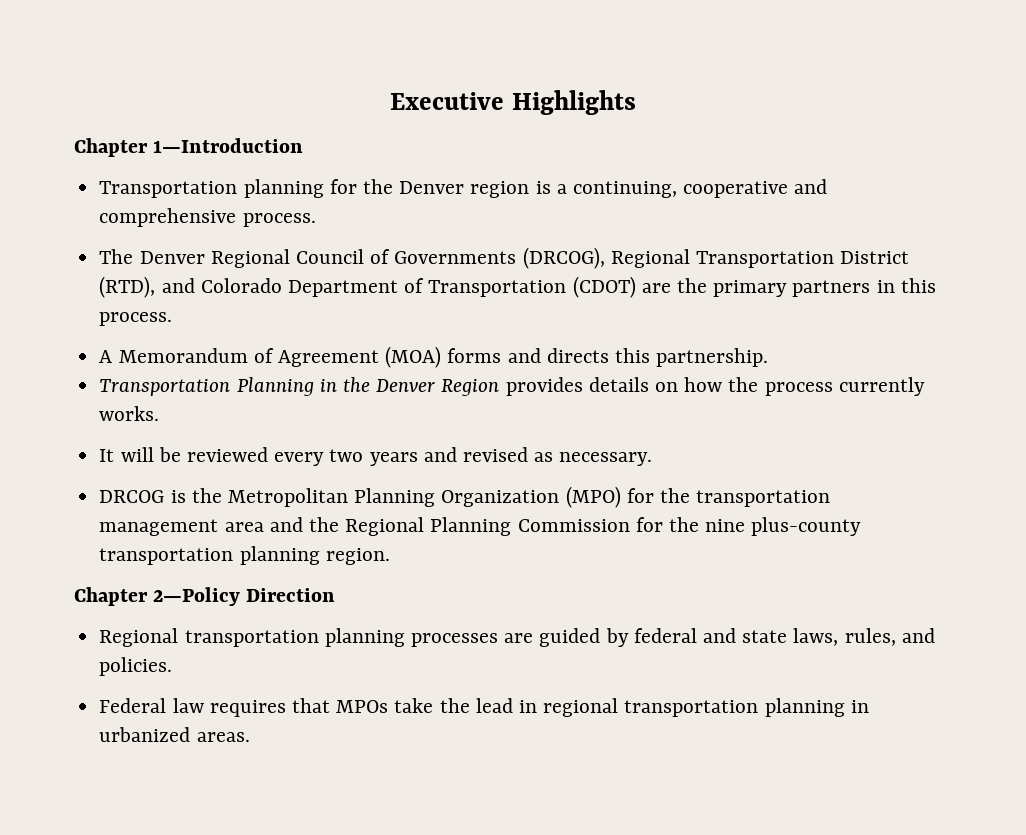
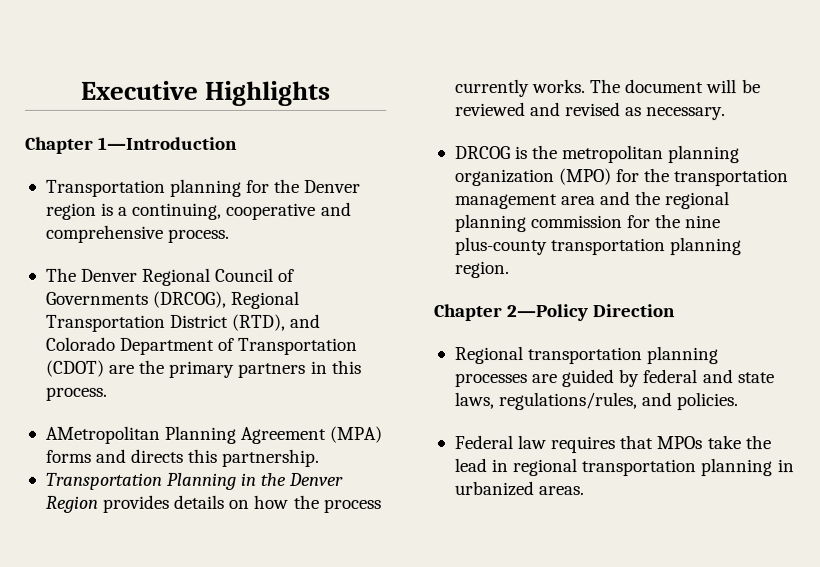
[99,346,442,368] A Memorandum of Agreement (MOA) -> [44,425,383,444] AMetropolitan Planning Agreement (MPA)
[99,449,115,462] // It -> [590,79,705,94] The document
[274,449,418,466] every two years -> (526, 109) none
[227,488,560,507] Metropolitan Planning Organization -> [562,145,741,164] [454,169,555,187] metropolitan planning organization
[345,517,630,536] Regional Planning Commission -> [665,191,731,210] [454,214,624,233] regional planning commission
[844,628,896,646] rules, -> [498,392,638,411] regulations/rules,

